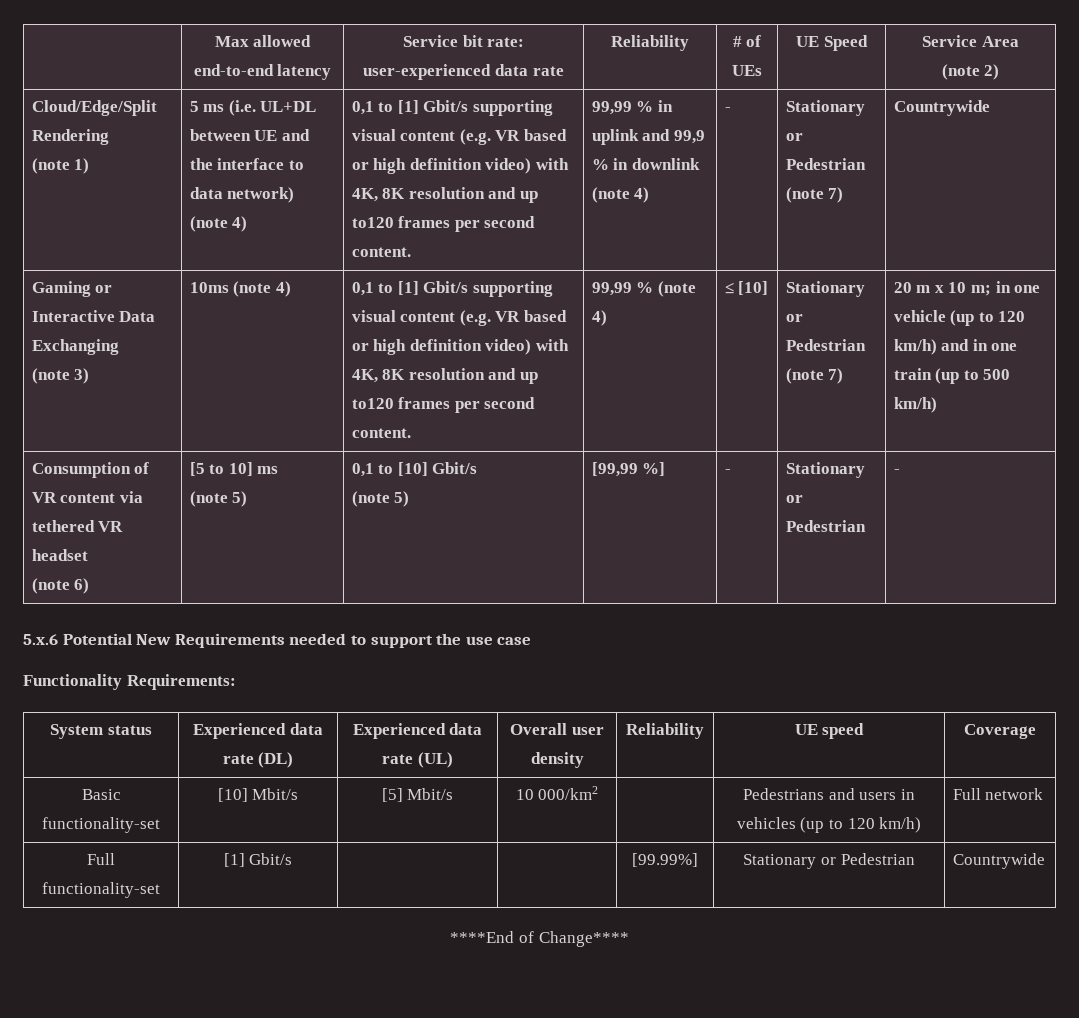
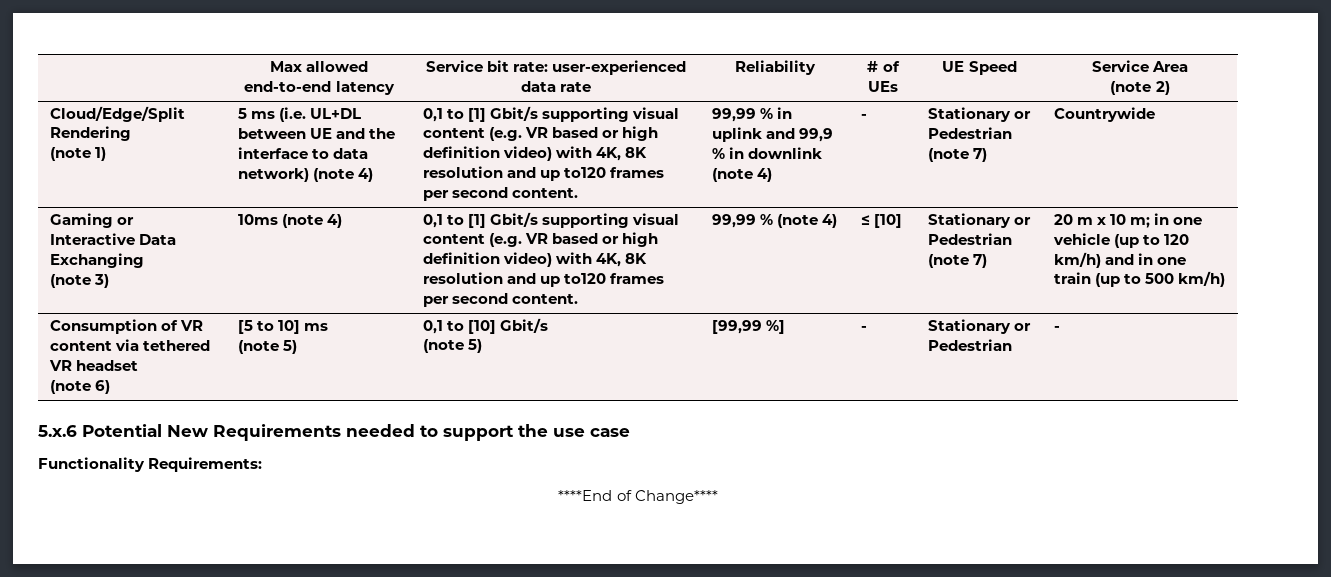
[50,724,152,739] [193,723,323,739] [222,752,294,768] [352,723,483,739] [382,752,453,768] [510,723,604,735] [530,752,584,768] [626,723,704,739] [794,723,865,739] [964,724,1036,739] [81,789,121,800] [42,817,160,833] [217,788,299,802] [381,788,454,802] [515,786,599,800] [743,788,915,800] [736,817,922,833] [952,788,1044,800] [87,853,115,865] [42,882,160,898] [223,853,293,867] [632,853,698,867] [743,853,915,869] [952,853,1045,869] // System status | Experienced data rate (DL) | Experienced data rate (UL) | Overall user density | Reliability | UE speed | Coverage // Basic functionality-set | [10] Mbit/s | [5] Mbit/s | 10 000/km2 | | Pedestrians and users in vehicles (up to 120 km/h) | Full network // Full functionality-set | [1] Gbit/s | | | [99.99%] | Stationary or Pedestrian | Countrywide -> (263, 464) none

